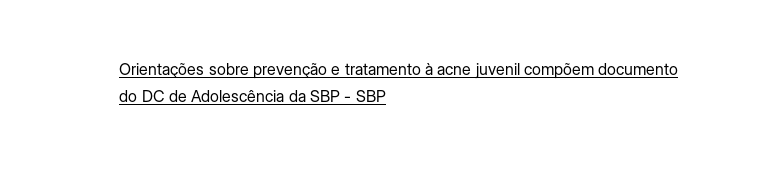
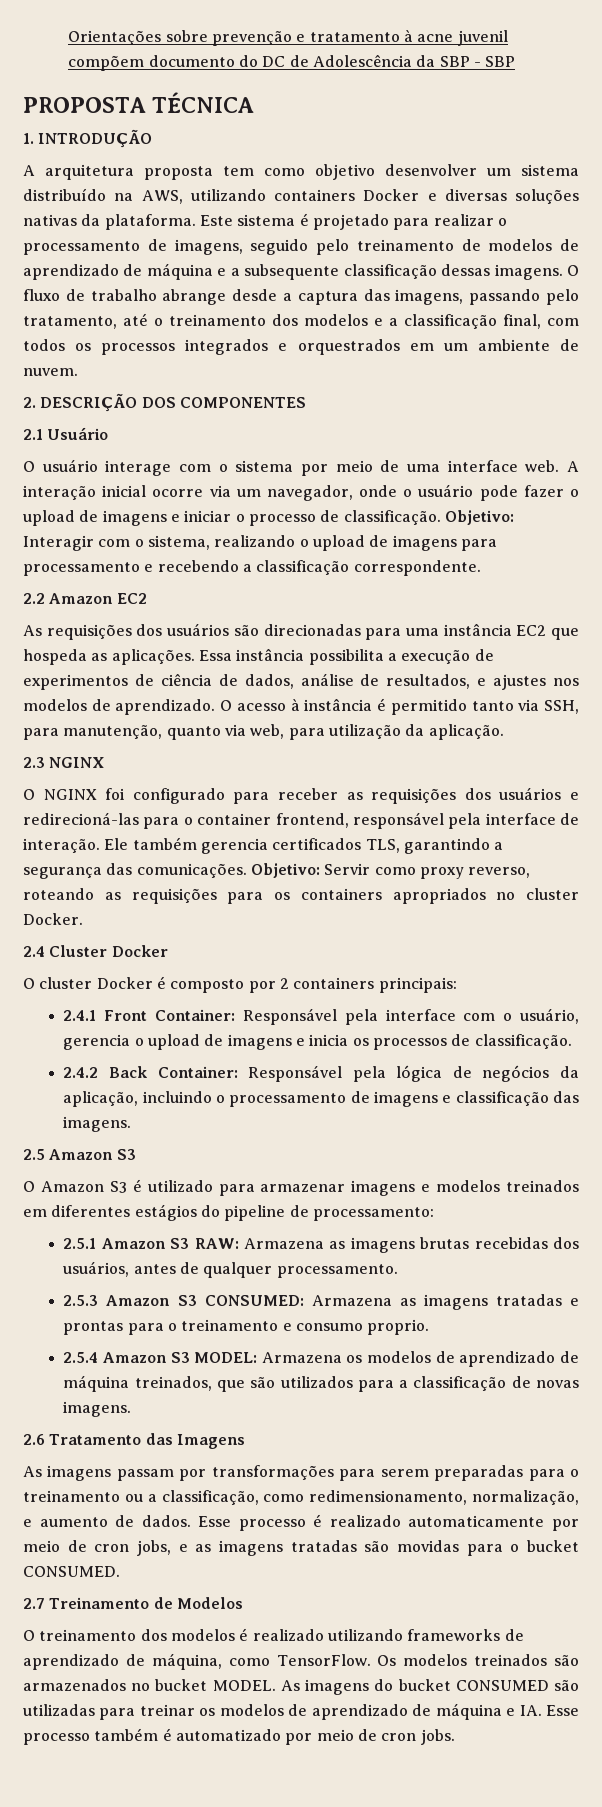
(386, 96) none -> [23,92,255,113] [23,129,153,148] [23,164,579,180] [23,188,579,204] [23,213,507,230] [23,239,579,255] [23,263,580,280] [23,289,579,305] [23,313,579,329] [23,339,579,355] [23,368,78,376] [23,393,306,412] [23,427,109,440] [23,459,579,476] [23,484,579,501] [23,510,514,526] [23,535,497,551] [23,560,481,576] [23,593,147,604] [23,623,579,640] [23,648,494,665] [23,673,579,690] [23,698,580,715] [23,724,504,740] [23,757,105,768] [23,787,580,804] [23,812,579,829] [23,837,504,854] [23,863,531,879] [23,888,579,904] [23,913,83,925] [23,945,168,957] [23,976,457,993] [63,1008,579,1025] [63,1034,572,1050] [63,1065,579,1082] [63,1091,579,1107] [63,1116,132,1132] [23,1149,136,1160] [23,1179,580,1196] [23,1204,434,1221] [63,1237,579,1253] [63,1261,398,1278] [63,1294,579,1310] [63,1319,430,1335] [63,1351,579,1367] [63,1375,579,1392] [63,1401,132,1417] [23,1433,245,1449] [23,1465,580,1481] [23,1490,579,1505] [23,1514,579,1531] [23,1540,580,1556] [23,1566,120,1577] [23,1597,243,1609] [23,1628,524,1641] [23,1653,579,1670] [23,1679,579,1695] [23,1703,579,1720] [23,1728,455,1745] // PROPOSTA TÉCNICA // 1. INTRODUÇÃO // A arquitetura proposta tem como objetivo desenvolver um sistema distribuído na AWS, utilizando containers Docker e diversas soluções nativas da plataforma. Este sistema é projetado para realizar o processamento de imagens, seguido pelo treinamento de modelos de aprendizado de máquina e a subsequente classificação dessas imagens. O fluxo de trabalho abrange desde a captura das imagens, passando pelo tratamento, até o treinamento dos modelos e a classificação final, com todos os processos integrados e orquestrados em um ambiente de nuvem. // 2. DESCRIÇÃO DOS COMPONENTES // 2.1 Usuário // O usuário interage com o sistema por meio de uma interface web. A interação inicial ocorre via um navegador, onde o usuário pode fazer o upload de imagens e iniciar o processo de classificação. Objetivo: Interagir com o sistema, realizando o upload de imagens para processamento e recebendo a classificação correspondente. // 2.2 Amazon EC2 // As requisições dos usuários são direcionadas para uma instância EC2 que hospeda as aplicações. Essa instância possibilita a execução de experimentos de ciência de dados, análise de resultados, e ajustes nos modelos de aprendizado. O acesso à instância é permitido tanto via SSH, para manutenção, quanto via web, para utilização da aplicação. // 2.3 NGINX // O NGINX foi configurado para receber as requisições dos usuários e redirecioná-las para o container frontend, responsável pela interface de interação. Ele também gerencia certificados TLS, garantindo a segurança das comunicações. Objetivo: Servir como proxy reverso, roteando as requisições para os containers apropriados no cluster Docker. // 2.4 Cluster Docker // O cluster Docker é composto por 2 containers principais: // 2.4.1 Front Container: Responsável pela interface com o usuário, gerencia o upload de imagens e inicia os processos de classificação. // 2.4.2 Back Container: Responsável pela lógica de negócios da aplicação, incluindo o processamento de imagens e classificação das imagens. // 2.5 Amazon S3 // O Amazon S3 é utilizado para armazenar imagens e modelos treinados em diferentes estágios do pipeline de processamento: // 2.5.1 Amazon S3 RAW: Armazena as imagens brutas recebidas dos usuários, antes de qualquer processamento. // 2.5.3 Amazon S3 CONSUMED: Armazena as imagens tratadas e prontas para o treinamento e consumo proprio. // 2.5.4 Amazon S3 MODEL: Armazena os modelos de aprendizado de máquina treinados, que são utilizados para a classificação de novas imagens. // 2.6 Tratamento das Imagens // As imagens passam por transformações para serem preparadas para o treinamento ou a classificação, como redimensionamento, normalização, e aumento de dados. Esse processo é realizado automaticamente por meio de cron jobs, e as imagens tratadas são movidas para o bucket CONSUMED. // 2.7 Treinamento de Modelos // O treinamento dos modelos é realizado utilizando frameworks de aprendizado de máquina, como TensorFlow. Os modelos treinados são armazenados no bucket MODEL. As imagens do bucket CONSUMED são utilizadas para treinar os modelos de aprendizado de máquina e IA. Esse processo também é automatizado por meio de cron jobs.

